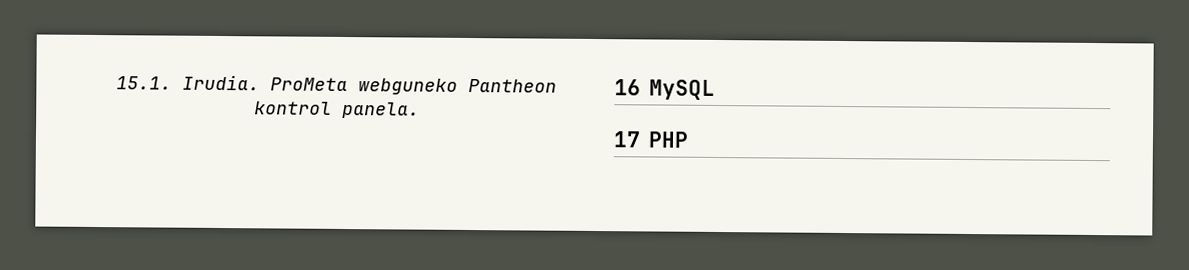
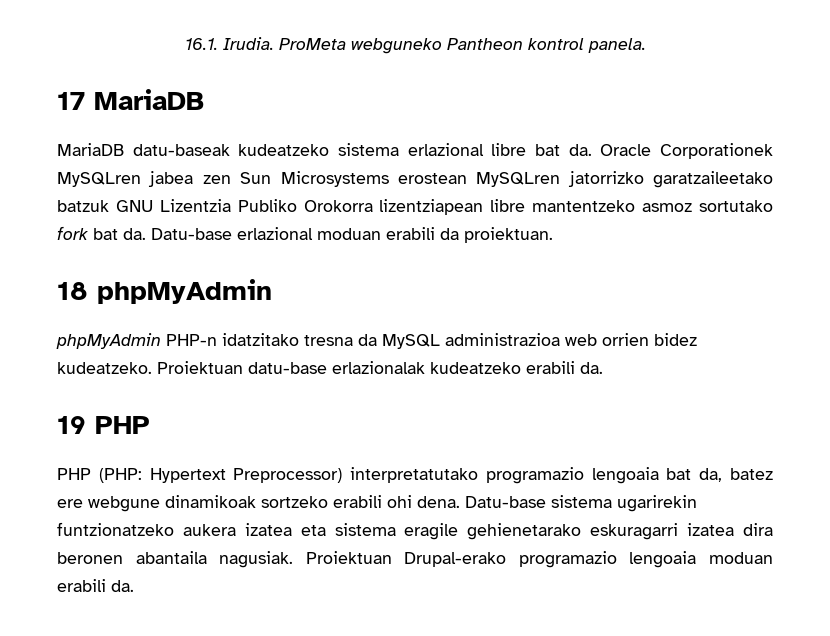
[116,76,172,90] 15.1. -> [184,38,218,50] 16.1.
[614,79,715,100] [613,131,689,148] 16 MySQL // 17 PHP -> [57,89,204,110] [57,143,773,159] [57,171,773,188] [57,199,774,215] [57,226,553,243] [57,279,272,304] [56,333,697,349] [57,361,603,374] [57,416,150,434] [57,467,774,484] [57,495,697,512] [57,522,774,540] [57,551,773,568] [57,579,134,592] 17 MariaDB // MariaDB datu-baseak kudeatzeko sistema erlazional libre bat da. Oracle Corporationek MySQLren jabea zen Sun Microsystems erostean MySQLren jatorrizko garatzaileetako batzuk GNU Lizentzia Publiko Orokorra lizentziapean libre mantentzeko asmoz sortutako fork bat da. Datu-base erlazional moduan erabili da proiektuan. // 18 phpMyAdmin // phpMyAdmin PHP-n idatzitako tresna da MySQL administrazioa web orrien bidez kudeatzeko. Proiektuan datu-base erlazionalak kudeatzeko erabili da. // 19 PHP // PHP (PHP: Hypertext Preprocessor) interpretatutako programazio lengoaia bat da, batez ere webgune dinamikoak sortzeko erabili ohi dena. Datu-base sistema ugarirekin funtzionatzeko aukera izatea eta sistema eragile gehienetarako eskuragarri izatea dira beronen abantaila nagusiak. Proiektuan Drupal-erako programazio lengoaia moduan erabili da.

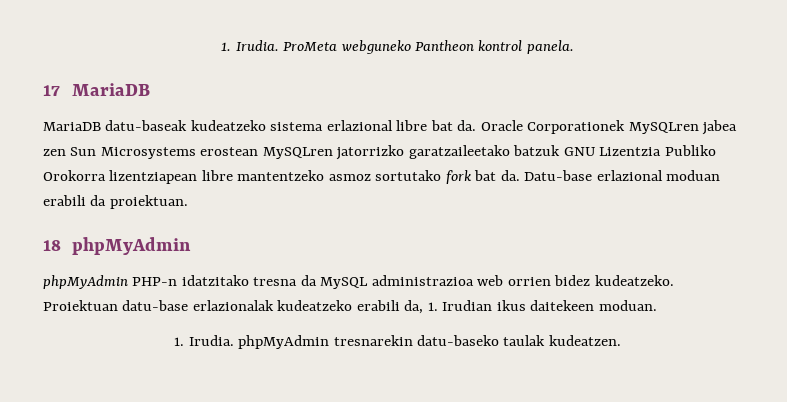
[184,38,218,50] 16.1. -> [221,42,232,51] 1.
[580,362,603,374] [57,416,150,434] [57,467,774,484] [57,495,697,512] [57,522,774,540] [57,551,773,568] [57,579,134,592] da. // 19 PHP // PHP (PHP: Hypertext Preprocessor) interpretatutako programazio lengoaia bat da, batez ere webgune dinamikoak sortzeko erabili ohi dena. Datu-base sistema ugarirekin funtzionatzeko aukera izatea eta sistema eragile gehienetarako eskuragarri izatea dira beronen abantaila nagusiak. Proiektuan Drupal-erako programazio lengoaia moduan erabili da. -> [404,300,657,314] [174,335,621,349] da, 1. Irudian ikus daitekeen moduan. // 1. Irudia. phpMyAdmin tresnarekin datu-baseko taulak kudeatzen.

